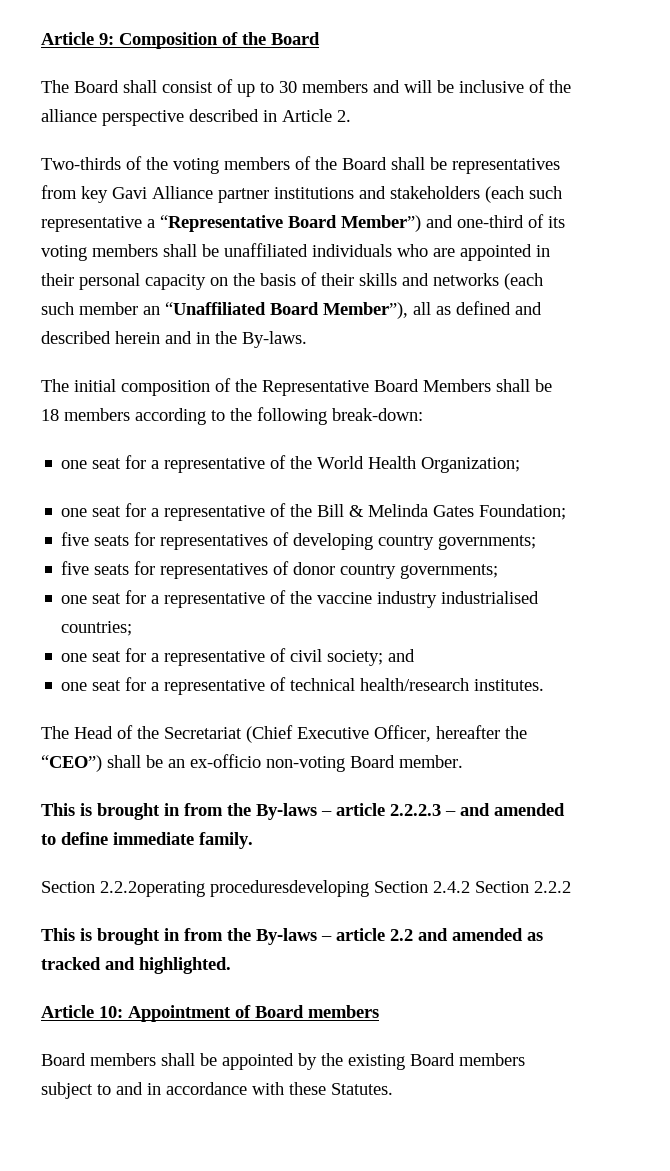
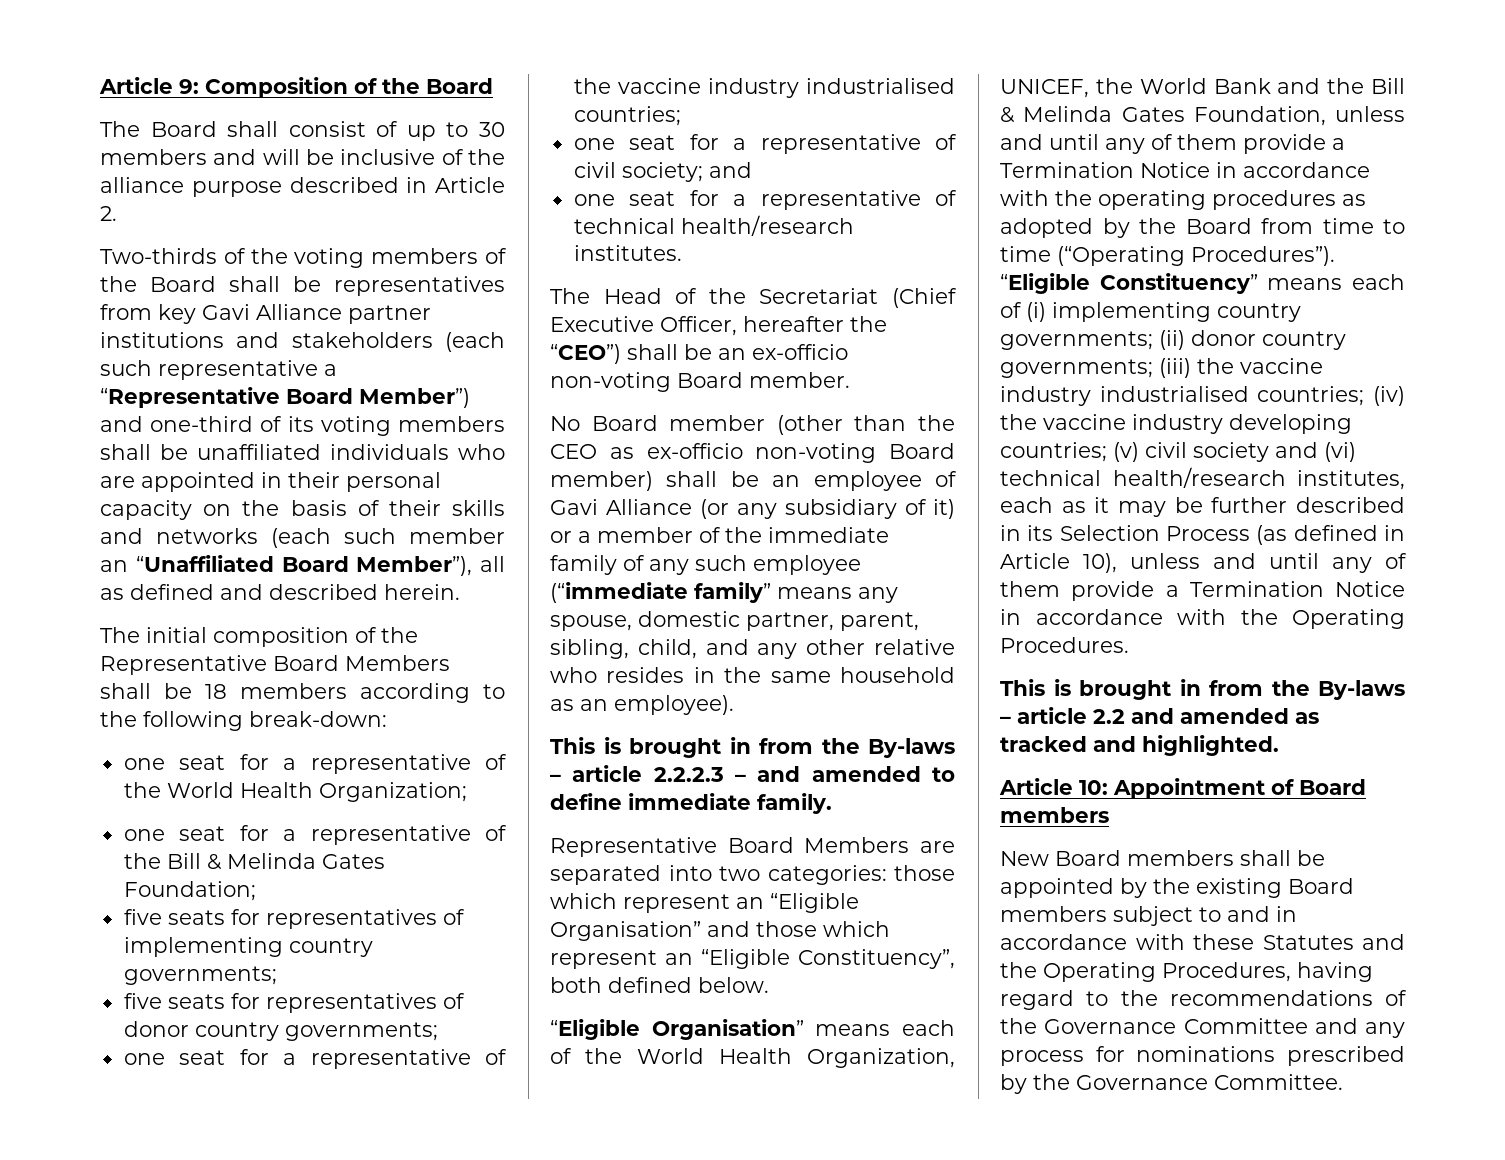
[102,110,184,126] perspective -> [191,181,282,197] purpose
[115,331,307,348] herein and in the By-laws. -> [384,584,460,600] herein.
[293,533,374,550] developing -> [123,937,283,957] implementing
(463, 761) none -> [550,415,955,435] [550,443,955,463] [550,471,957,491] [550,499,955,519] [550,527,889,543] [550,555,861,575] [550,582,898,603] [550,611,919,631] [550,639,955,659] [550,667,955,683] [550,695,734,715] // No Board member (other than the CEO as ex-officio non-voting Board member) shall be an employee of Gavi Alliance (or any subsidiary of it) or a member of the immediate family of any such employee (“immediate family” means any spouse, domestic partner, parent, sibling, child, and any other relative who resides in the same household as an employee).
[41,880,571,897] Section 2.2.2operating proceduresdeveloping Section 2.4.2 Section 2.2.2 -> [550,837,955,857] [550,865,955,885] [550,893,859,913] [550,921,890,941] [550,949,955,969] [550,977,769,993] [550,1019,955,1040] [550,1048,955,1068] [1000,78,1405,98] [1000,106,1405,126] [1000,134,1345,154] [1000,162,1370,178] [1000,190,1366,210] [1000,218,1405,238] [1000,246,1335,266] [1000,273,1405,294] [1000,302,1301,322] [1000,330,1346,350] [1000,358,1323,378] [1000,386,1405,406] [1000,414,1352,434] [1000,442,1356,462] [1000,467,1405,490] [1000,497,1405,517] [1000,525,1405,545] [1000,553,1407,573] [1000,581,1405,601] [1000,609,1405,629] [1000,637,1129,653] Representative Board Members are separated into two categories: those which represent an “Eligible Organisation” and those which represent an “Eligible Constituency”, both defined below. // “Eligible Organisation” means each of the World Health Organization, UNICEF, the World Bank and the Bill & Melinda Gates Foundation, unless and until any of them provide a Termination Notice in accordance with the operating procedures as adopted by the Board from time to time (“Operating Procedures”). “Eligible Constituency” means each of (i) implementing country governments; (ii) donor country governments; (iii) the vaccine industry industrialised countries; (iv) the vaccine industry developing countries; (v) civil society and (vi) technical health/research institutes, each as it may be further described in its Selection Process (as defined in Article 10), unless and until any of them provide a Termination Notice in accordance with the Operating Procedures.
(379, 1011) none -> [1000,851,1049,866] New
[331,1083,393,1095] Statutes. -> [1262,934,1405,950] [1000,962,1373,982] [1000,990,1407,1010] [1000,1018,1405,1038] [1000,1046,1405,1066] [1000,1074,1343,1094] Statutes and the Operating Procedures, having regard to the recommendations of the Governance Committee and any process for nominations prescribed by the Governance Committee.

